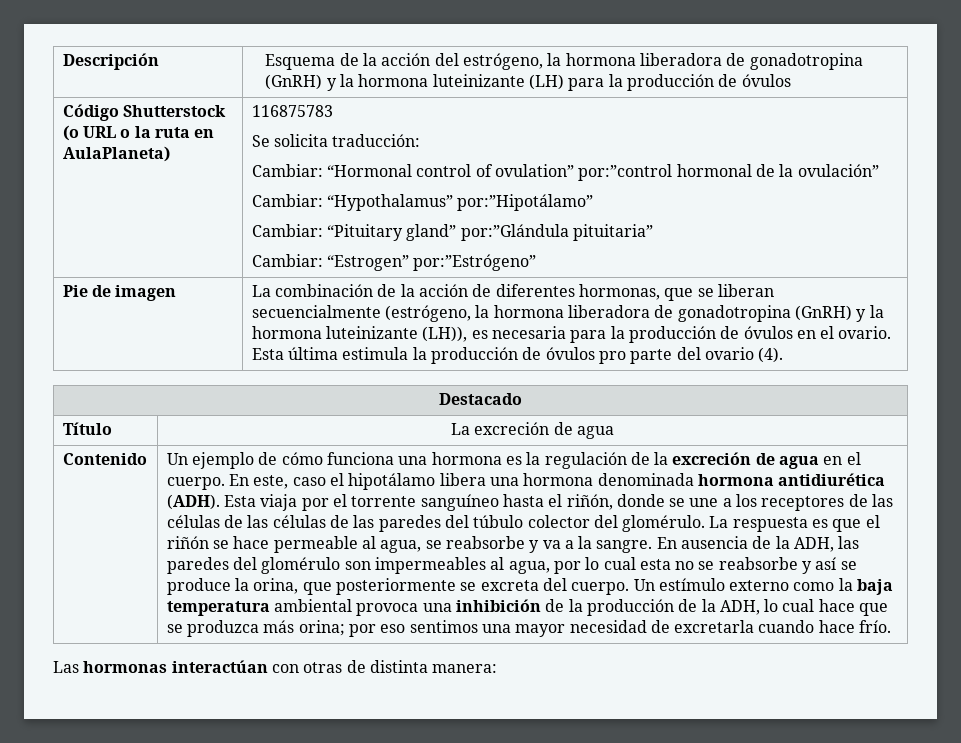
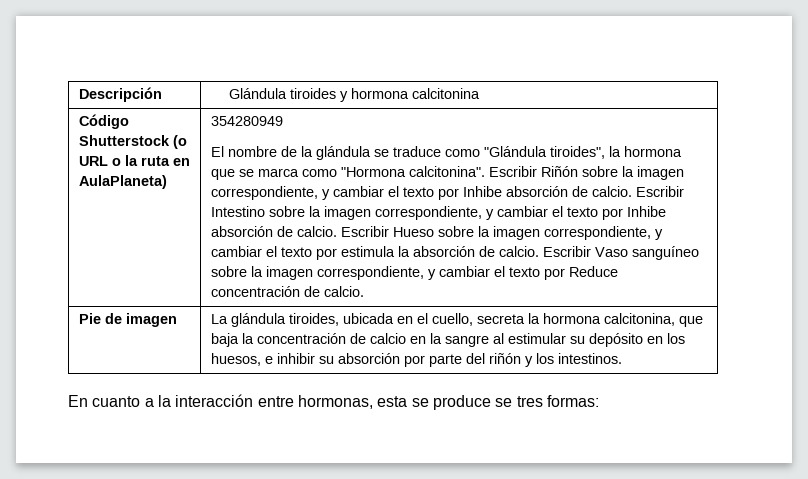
[265,53,863,70] [265,74,791,91] Esquema de la acción del estrógeno, la hormona liberadora de gonadotropina (GnRH) y la hormona luteinizante (LH) para la producción de óvulos -> [228,88,480,102] Glándula tiroides y hormona calcitonina
[251,105,333,117] [251,134,421,147] [251,164,879,181] [251,194,594,211] [251,224,653,241] [251,254,537,271] [62,285,177,301] [251,284,774,301] [251,305,884,322] [251,326,892,343] [251,347,784,364] [439,393,522,405] [62,422,112,435] [451,422,614,439] [62,453,147,465] [166,452,861,469] [166,473,886,490] [166,494,894,511] [166,515,880,532] [166,536,860,553] [166,557,857,574] [166,578,894,595] [166,599,889,616] [166,620,892,637] [53,660,498,673] 116875783 // Se solicita traducción: // Cambiar: “Hormonal control of ovulation” por:”control hormonal de la ovulación” // Cambiar: “Hypothalamus” por:”Hipotálamo” // Cambiar: “Pituitary gland” por:”Glándula pituitaria” // Cambiar: “Estrogen” por:”Estrógeno” // Pie de imagen | La combinación de la acción de diferentes hormonas, que se liberan secuencialmente (estrógeno, la hormona liberadora de gonadotropina (GnRH) y la hormona luteinizante (LH)), es necesaria para la producción de óvulos en el ovario. Esta última estimula la producción de óvulos pro parte del ovario (4). // Destacado // Título | La excreción de agua // Contenido | Un ejemplo de cómo funciona una hormona es la regulación de la excreción de agua en el cuerpo. En este, caso el hipotálamo libera una hormona denominada hormona antidiurética (ADH). Esta viaja por el torrente sanguíneo hasta el riñón, donde se une a los receptores de las células de las células de las paredes del túbulo colector del glomérulo. La respuesta es que el riñón se hace permeable al agua, se reabsorbe y va a la sangre. En ausencia de la ADH, las paredes del glomérulo son impermeables al agua, por lo cual esta no se reabsorbe y así se produce la orina, que posteriormente se excreta del cuerpo. Un estímulo externo como la baja temperatura ambiental provoca una inhibición de la producción de la ADH, lo cual hace que se produzca más orina; por eso sentimos una mayor necesidad de excretarla cuando hace frío. // Las hormonas interactúan con otras de distinta manera: -> [210,116,283,126] [210,146,682,160] [210,166,684,180] [210,186,684,200] [210,206,666,220] [210,226,663,240] [210,246,699,260] [210,266,618,280] [210,286,364,297] [78,313,177,327] [210,313,703,327] [210,333,685,347] [210,353,622,367] [68,394,599,410] 354280949 // El nombre de la glándula se traduce como "Glándula tiroides", la hormona que se marca como "Hormona calcitonina". Escribir Riñón sobre la imagen correspondiente, y cambiar el texto por Inhibe absorción de calcio. Escribir Intestino sobre la imagen correspondiente, y cambiar el texto por Inhibe absorción de calcio. Escribir Hueso sobre la imagen correspondiente, y cambiar el texto por estimula la absorción de calcio. Escribir Vaso sanguíneo sobre la imagen correspondiente, y cambiar el texto por Reduce concentración de calcio. // Pie de imagen | La glándula tiroides, ubicada en el cuello, secreta la hormona calcitonina, que baja la concentración de calcio en la sangre al estimular su depósito en los huesos, e inhibir su absorción por parte del riñón y los intestinos. // En cuanto a la interacción entre hormonas, esta se produce se tres formas:

